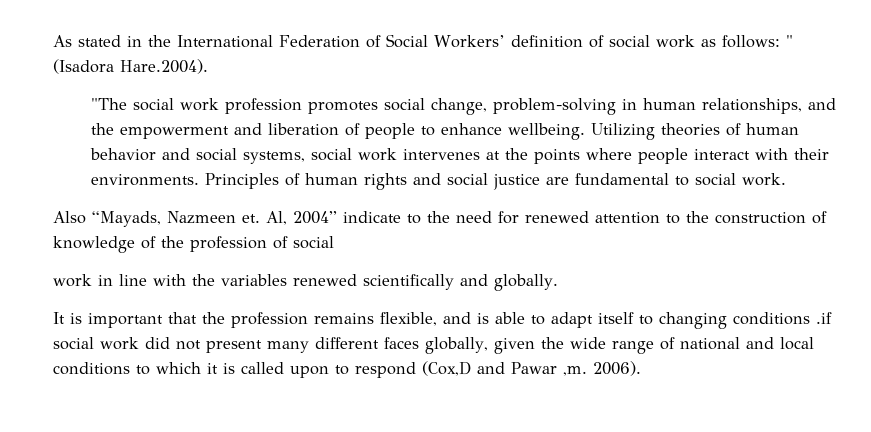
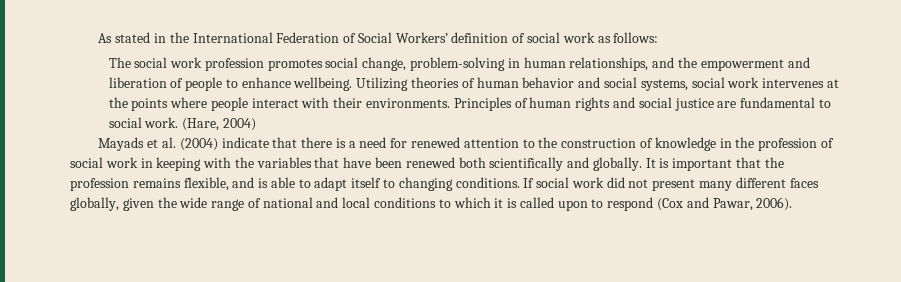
[785,35,793,47] [53,59,208,74] [91,98,128,110] " (Isadora Hare.2004). // "The -> [108,57,131,68] // The
[53,211,450,227] // Also “Mayads, Nazmeen et. Al, 2004” indicate to the -> [182,118,256,131] [98,137,356,151] (Hare, 2004) // Mayads et al. (2004) indicate that there is a
[141,236,156,249] of -> [719,138,732,148] in
(334, 242) // -> (103, 162) none
[119,274,147,286] line -> [156,157,202,171] keeping
[293,274,357,286] renewed -> [314,157,486,168] that have been renewed both
(558, 282) // -> (642, 164) none
[733,312,832,325] conditions .if -> [455,177,535,188] conditions. If
[422,361,587,376] (Cox,D and Pawar ,m. -> [657,197,753,211] (Cox and Pawar,

